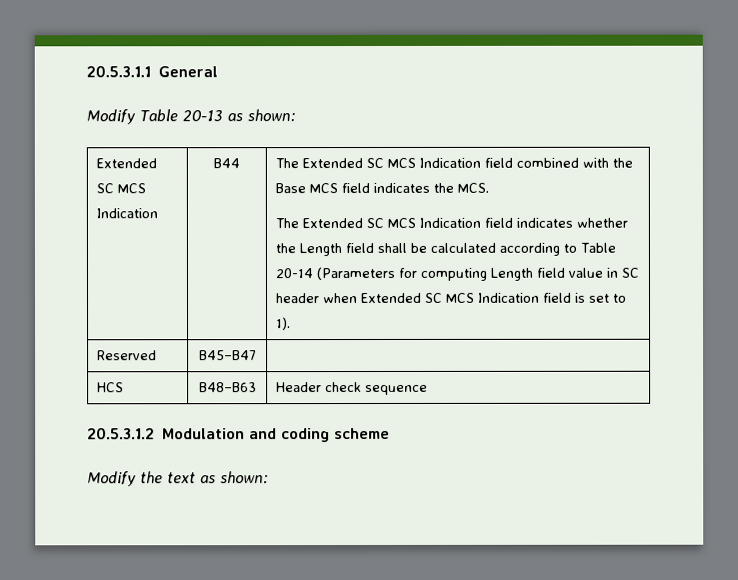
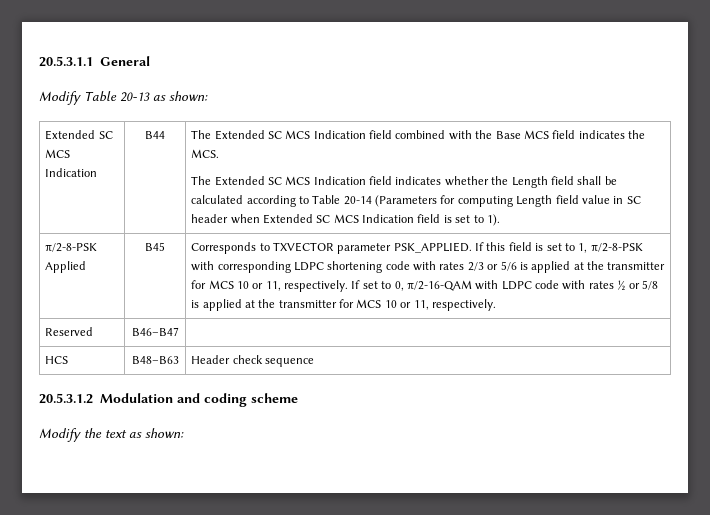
(292, 324) none -> [45,243,98,252] [45,261,87,273] [145,242,165,251] [191,242,643,254] [191,261,666,273] [191,280,658,292] [191,299,496,311] // π/2-8-PSK Applied | B45 | Corresponds to TXVECTOR parameter PSK_APPLIED. If this field is set to 1, π/2-8-PSK with corresponding LDPC shortening code with rates 2/3 or 5/6 is applied at the transmitter for MCS 10 or 11, respectively. If set to 0, π/2-16-QAM with LDPC code with rates ½ or 5/8 is applied at the transmitter for MCS 10 or 11, respectively.
[198,350,257,361] B45–B47 -> [131,327,179,336] B46–B47

